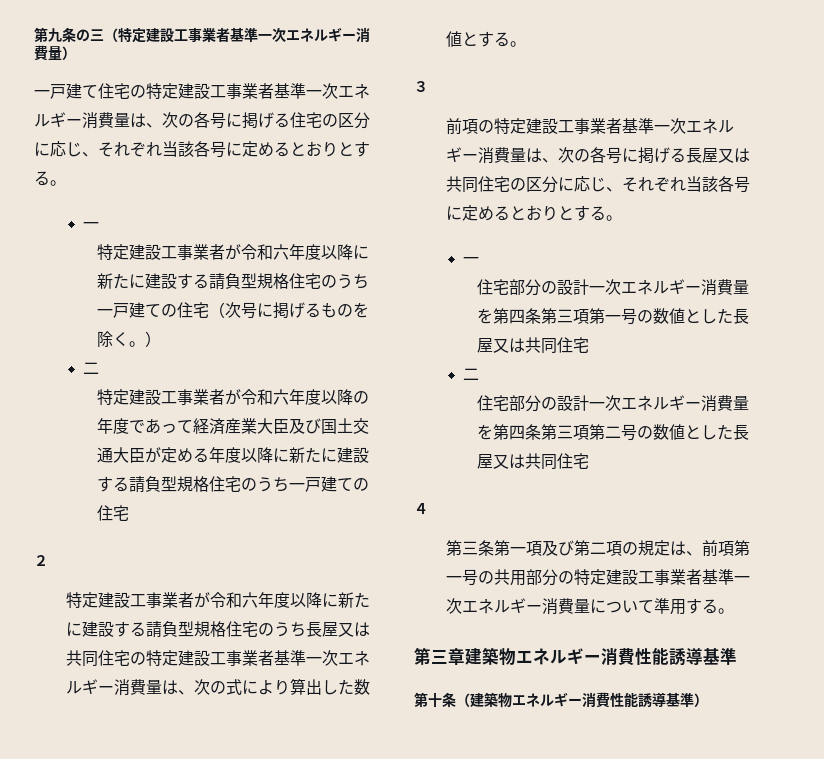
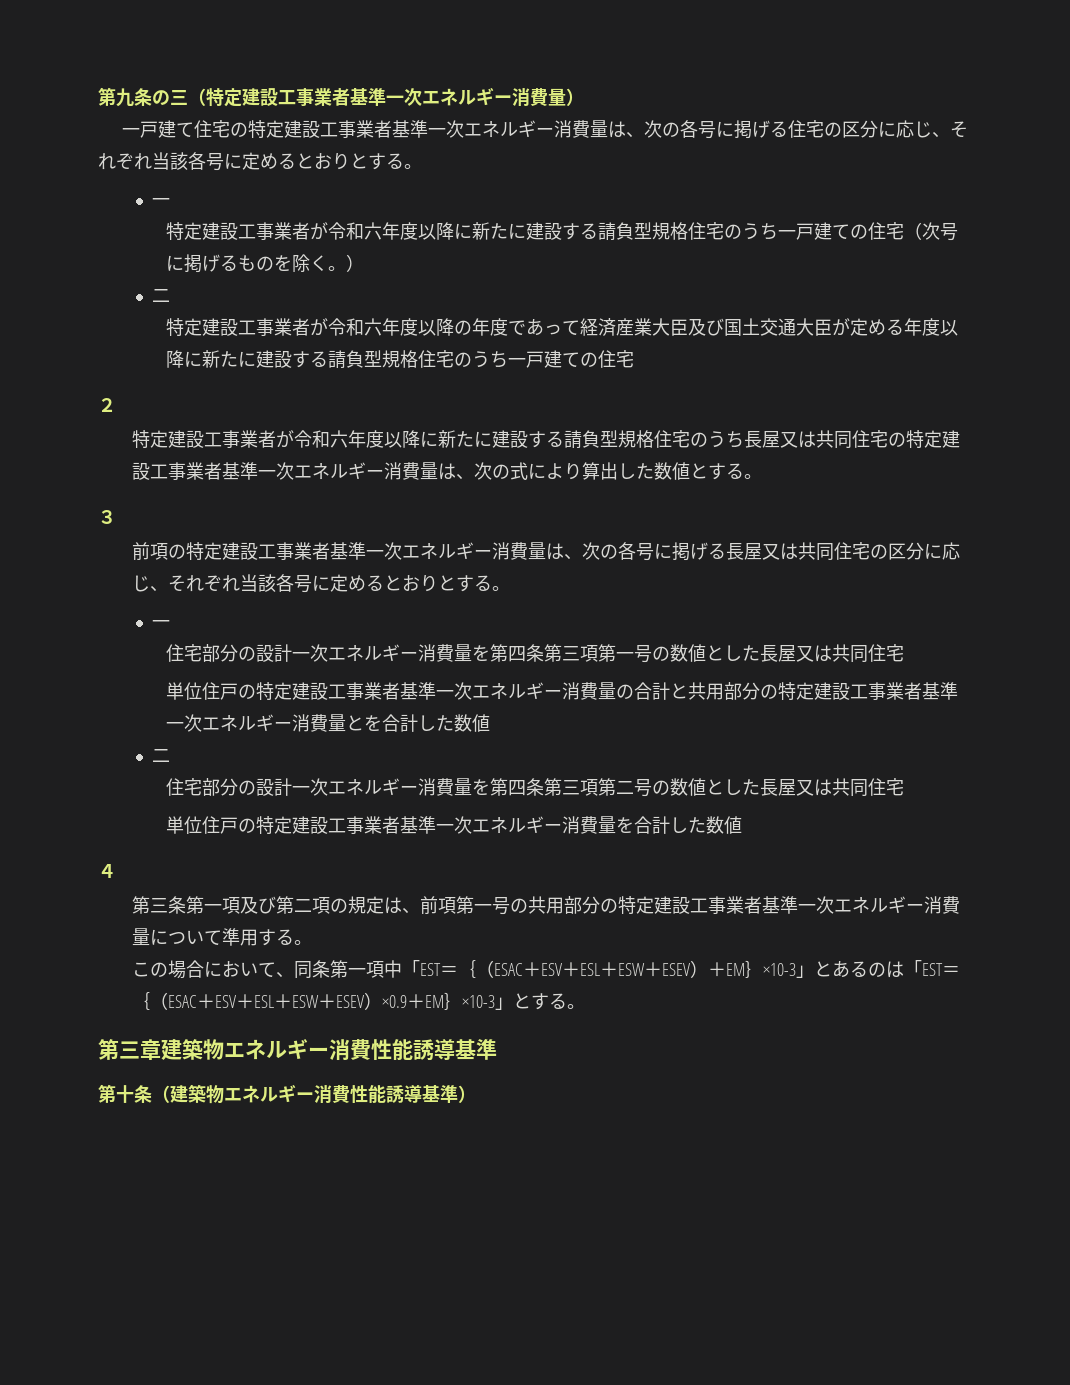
(590, 345) none -> [165,682,958,700] [165,714,490,732] // 単位住戸の特定建設工事業者基準一次エネルギー消費量の合計と共用部分の特定建設工事業者基準一次エネルギー消費量とを合計した数値
(590, 461) none -> [165,816,742,834] // 単位住戸の特定建設工事業者基準一次エネルギー消費量を合計した数値
(734, 611) none -> [131,960,960,979] [131,992,585,1010] // この場合において、同条第一項中「EST＝｛（ESAC＋ESV＋ESL＋ESW＋ESEV）＋EM｝×10-3」とあるのは「EST＝｛（ESAC＋ESV＋ESL＋ESW＋ESEV）×0.9＋EM｝×10-3」とする。

